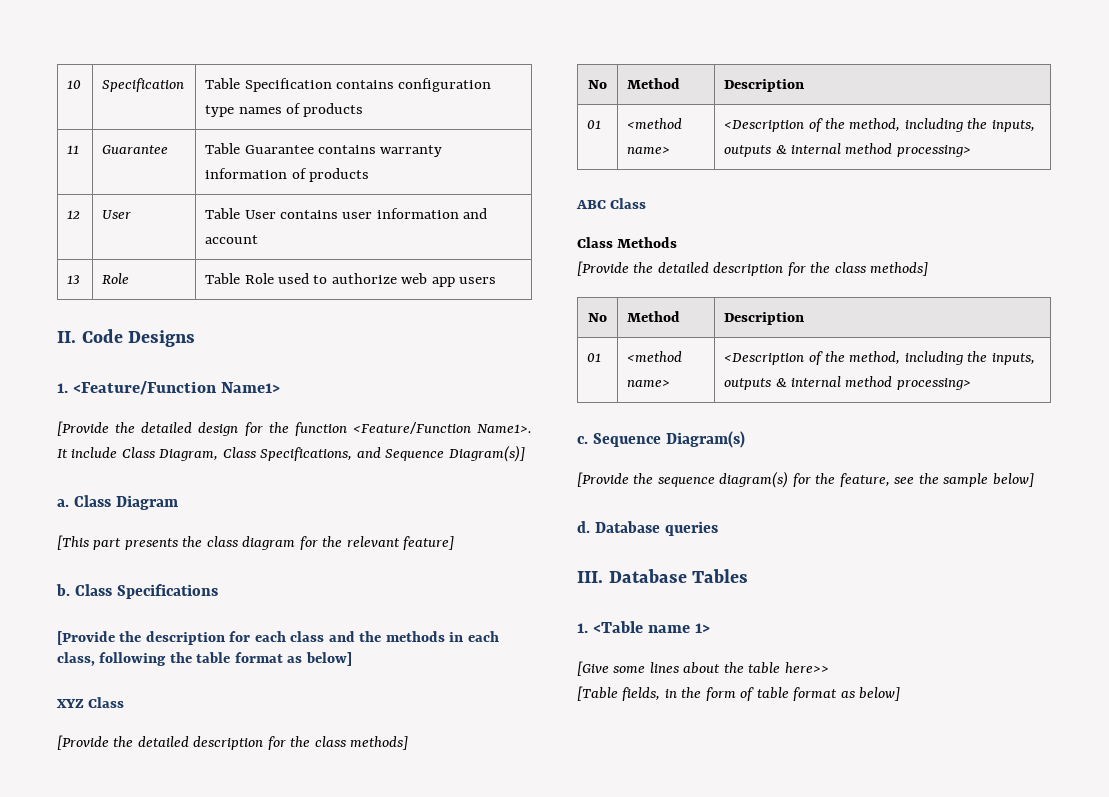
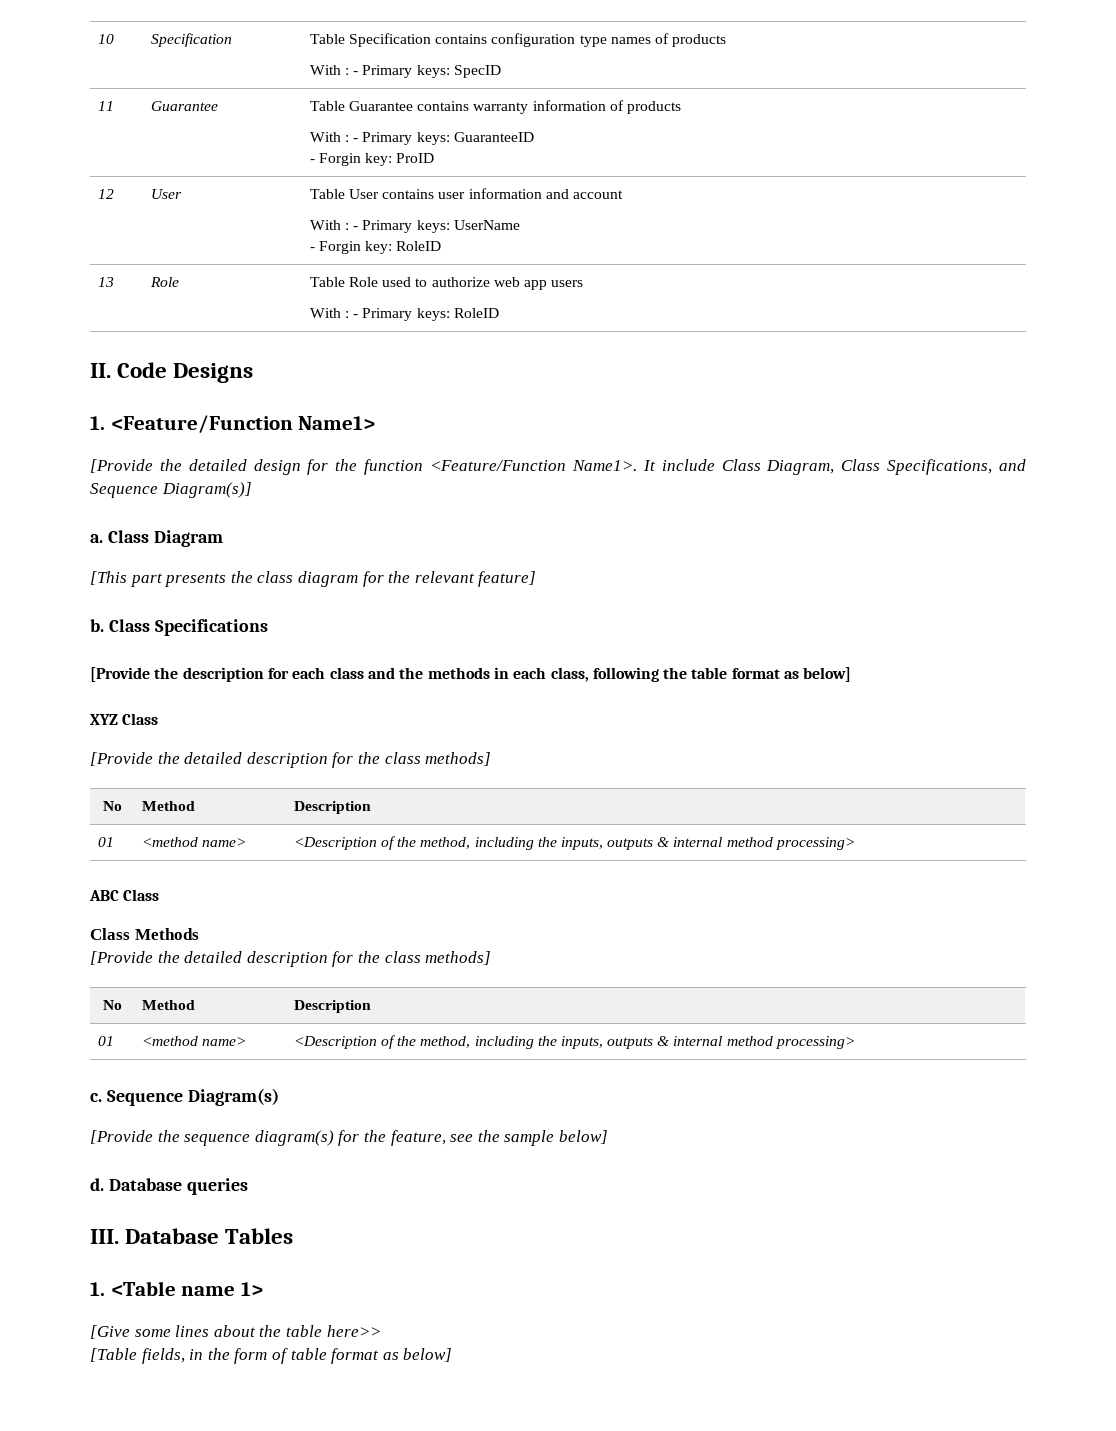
(364, 110) none -> [309,65,501,78] // With : - Primary keys: SpecID
(369, 175) none -> [309,132,534,145] [309,153,435,166] // With : - Primary keys: GuaranteeID // - Forgin key: ProID
(259, 239) none -> [309,220,520,233] [309,241,442,254] // With : - Primary keys: UserName // - Forgin key: RoleID
(497, 280) none -> [309,308,499,321] // With : - Primary keys: RoleID

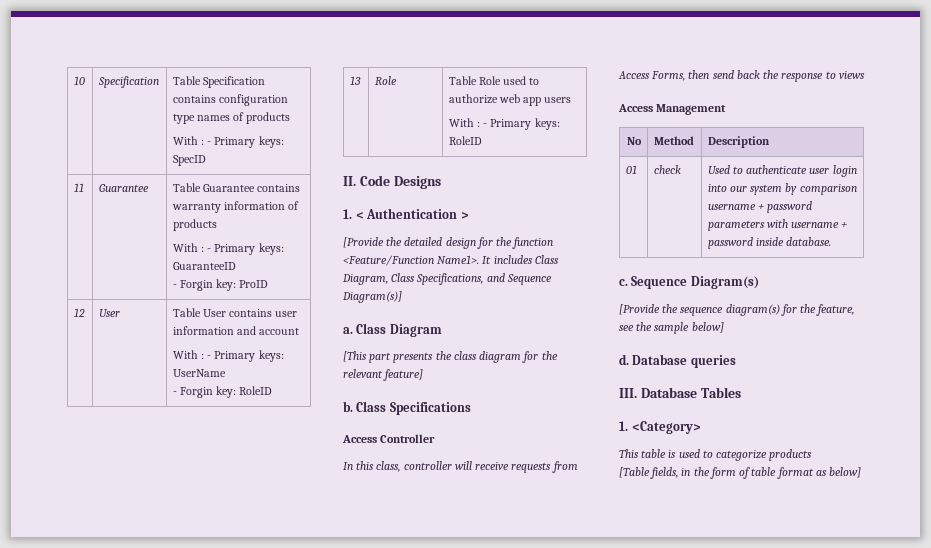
[110,415,376,433] <Feature/Function Name1> -> [355,208,469,219] < Authentication >
[661,459,715,471] include -> [493,255,533,264] includes
[90,667,852,682] [90,713,159,725] [90,752,492,768] [103,801,122,811] [141,801,195,811] [293,801,371,814] [97,837,114,847] [141,837,246,847] [293,836,855,850] [89,889,160,901] [90,928,199,940] [90,951,492,967] [103,1000,122,1010] [141,1000,195,1010] [293,1000,371,1013] [97,1036,114,1046] [141,1036,246,1046] [293,1035,855,1049] [Provide the description for each class and the methods in each class, following the table format as below] // XYZ Class // [Provide the detailed description for the class methods] // No | Method | Description // 01 | <method name> | <Description of the method, including the inputs, outputs & internal method processing> // ABC Class // Class Methods // [Provide the detailed description for the class methods] // No | Method | Description // 01 | <method name> | <Description of the method, including the inputs, outputs & internal method processing> -> [342,434,436,443] [343,461,578,473] [618,70,865,82] [618,104,727,115] [626,137,642,145] [653,136,694,145] [707,136,770,148] [625,165,637,174] [653,165,681,174] [707,165,857,177] [707,183,857,195] [707,201,813,213] [707,219,848,231] [707,237,832,249] Access Controller // In this class, controller will receive requests from Access Forms, then send back the response to views // Access Management // No | Method | Description // 01 | check | Used to authenticate user login into our system by comparison username + password parameters with username + password inside database.
[110,1281,263,1296] [90,1325,381,1339] <Table name 1> // [Give some lines about the table here>> -> [631,421,701,434] [619,449,813,461] <Category> // This table is used to categorize products

